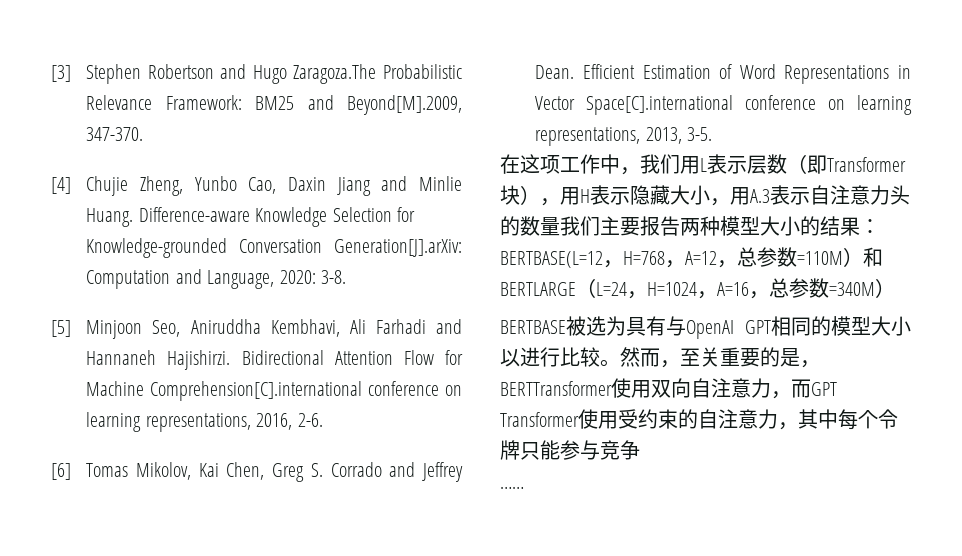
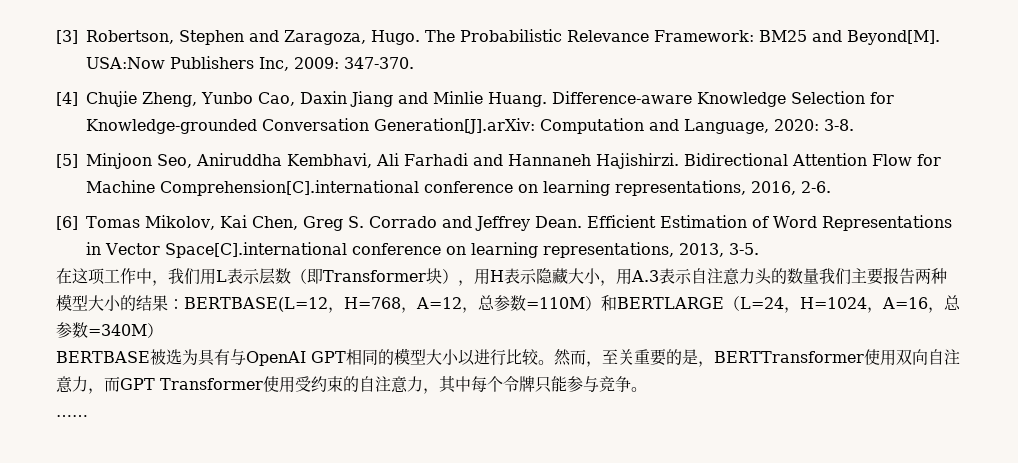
[86,64,377,84] Stephen Robertson and Hugo Zaragoza.The -> [86,30,455,45] Robertson, Stephen and Zaragoza, Hugo. The
[347,95,462,115] Beyond[M].2009, -> [847,30,940,45] [86,56,339,71] Beyond[M]. USA:Now Publishers Inc, 2009:
(640, 450) none -> [631,387,647,392] 。

